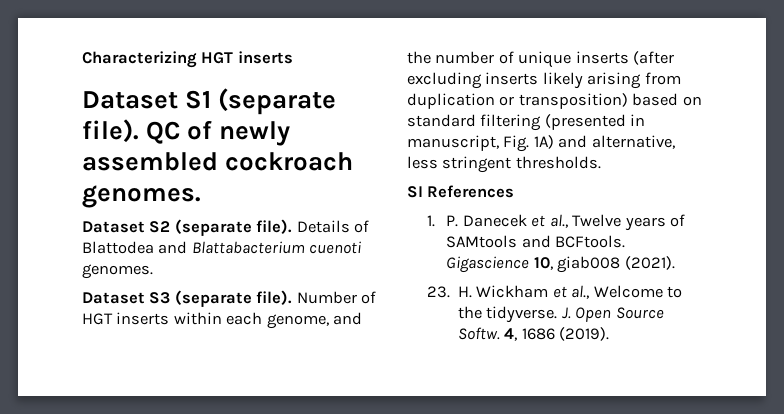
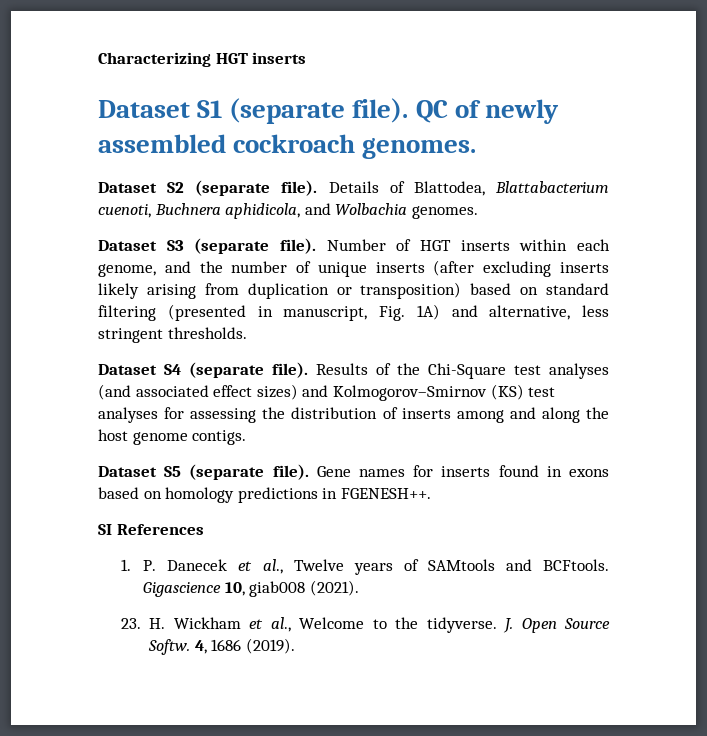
[82,241,362,254] Blattodea and Blattabacterium cuenoti -> [413,181,609,196] [98,203,408,219] Blattodea, Blattabacterium cuenoti, Buchnera aphidicola, and Wolbachia
(601, 162) none -> [98,362,609,379] [98,384,556,401] [98,407,610,423] [98,429,247,445] [98,464,609,480] [98,487,431,503] // Dataset S4 (separate file). Results of the Chi-Square test analyses (and associated effect sizes) and Kolmogorov–Smirnov (KS) test analyses for assessing the distribution of inserts among and along the host genome contigs. // Dataset S5 (separate file). Gene names for inserts found in exons based on homology predictions in FGENESH++.

